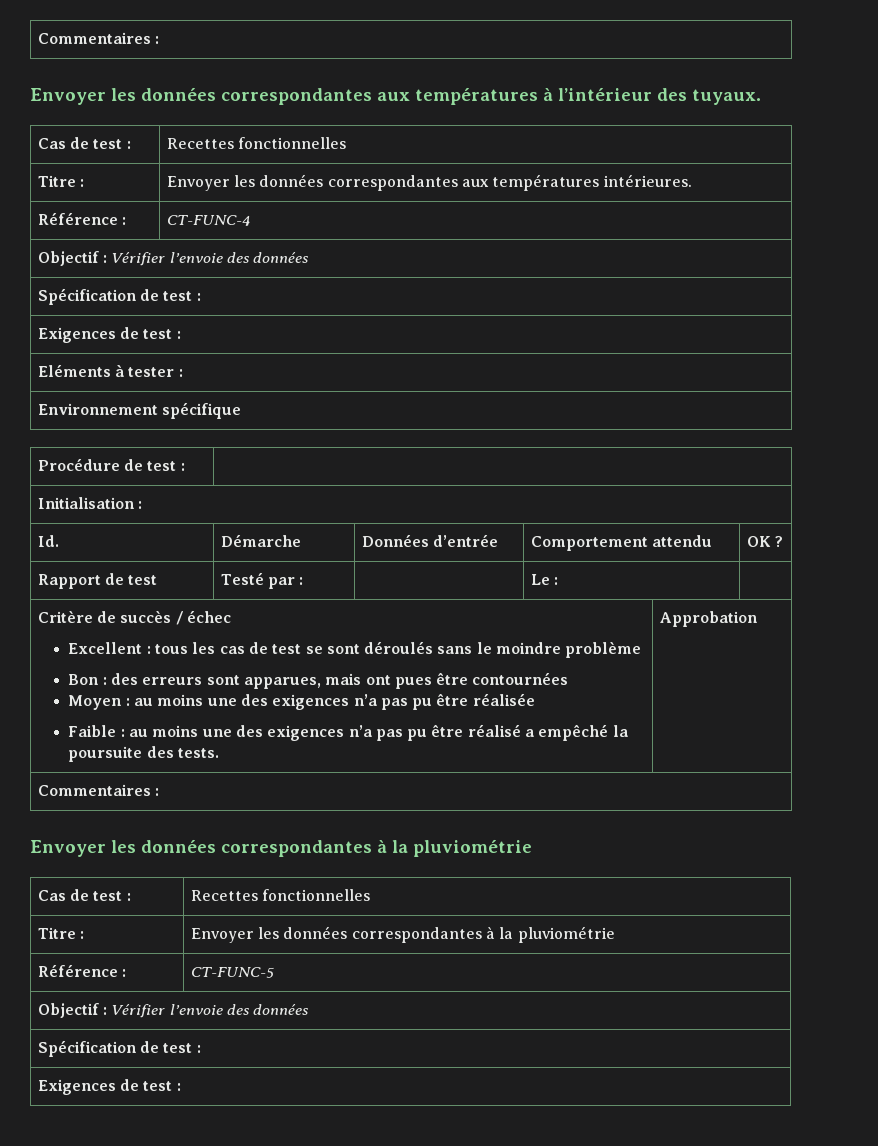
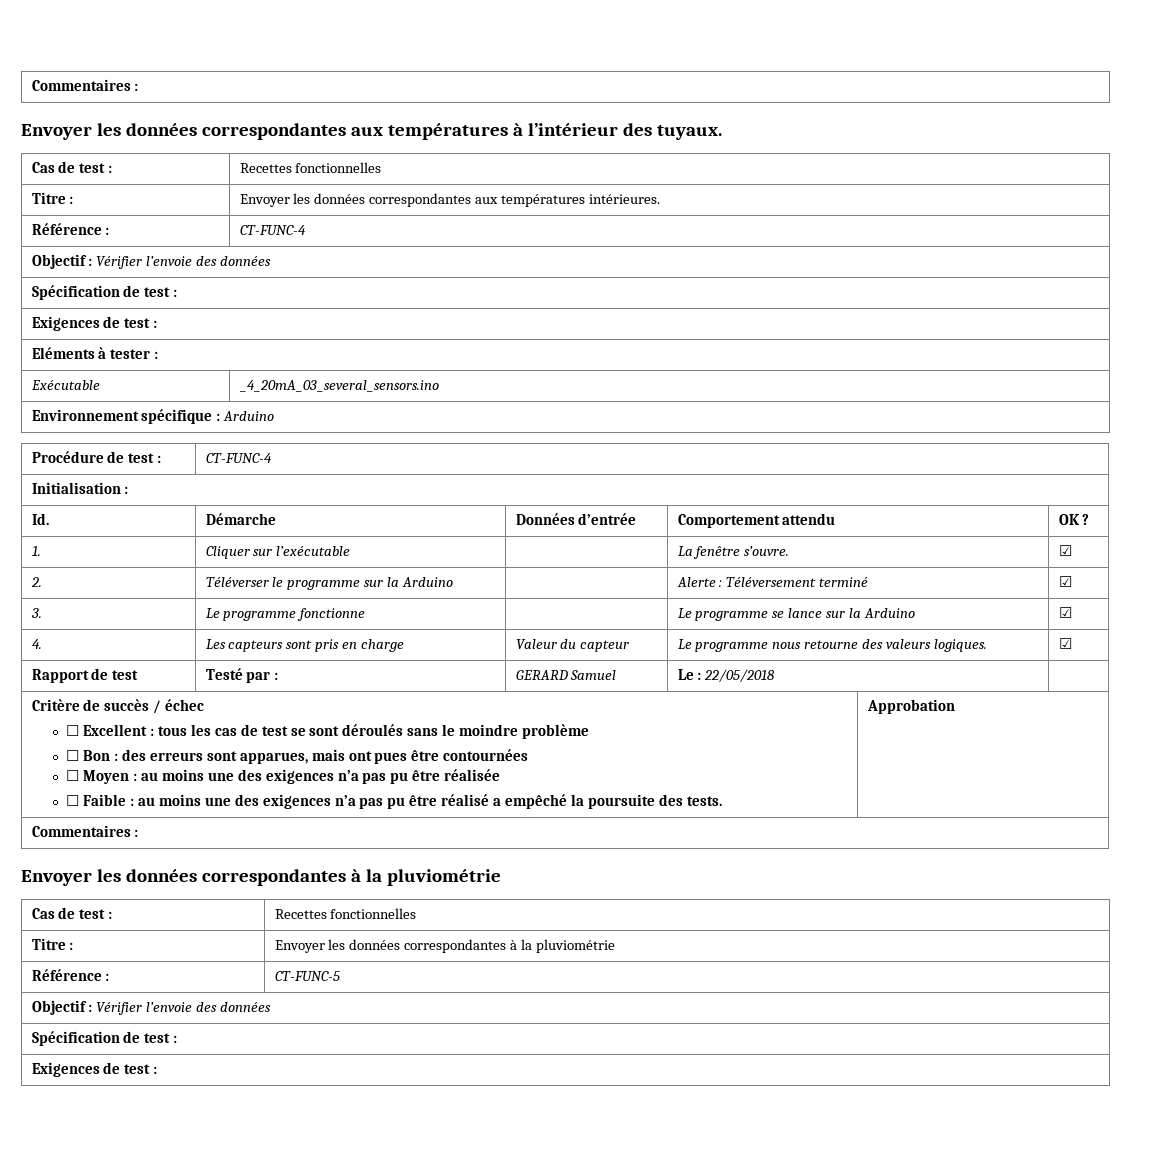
(183, 373) none -> [30,380,100,390] [238,380,439,392] // Exécutable | _4_20mA_03_several_sensors.ino
(241, 410) none -> [216,411,275,421] : Arduino
(185, 467) none -> [205,453,272,463] CT-FUNC-4
(783, 541) none -> [31,546,41,556] [205,546,351,559] [677,546,790,559] [1058,545,1072,556] [30,577,42,587] [205,577,454,590] [676,577,869,587] [1058,576,1072,587] [30,608,42,618] [205,608,366,621] [677,608,916,621] [1058,607,1072,618] [31,639,42,649] [205,639,405,652] [515,639,630,652] [677,639,988,652] [1058,638,1072,649] // 1. | Cliquer sur l’exécutable | | La fenêtre s’ouvre. | ☑ // 2. | Téléverser le programme sur la Arduino | | Alerte : Téléversement terminé | ☑ // 3. | Le programme fonctionne | | Le programme se lance sur la Arduino | ☑ // 4. | Les capteurs sont pris en charge | Valeur du capteur | Le programme nous retourne des valeurs logiques. | ☑
(304, 581) none -> [515,670,617,680] GERARD Samuel
(558, 581) none -> [704,669,776,682] 22/05/2018
(231, 616) none -> [66,725,80,736] ☐
(642, 650) none -> [66,750,80,761] ☐
(569, 678) none -> [66,770,80,781] ☐
(535, 699) none -> [66,795,80,806] ☐

